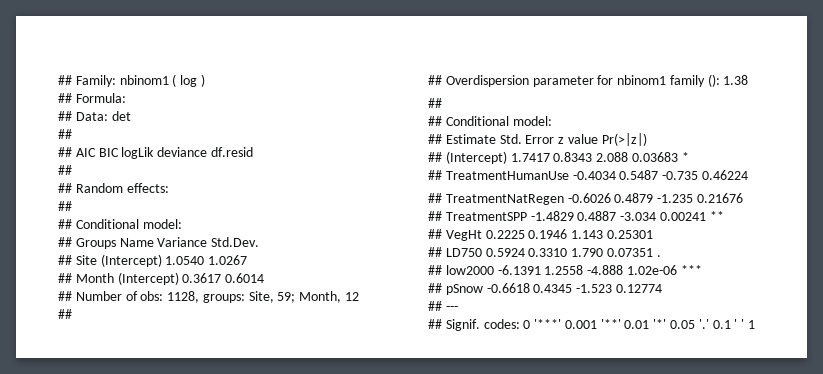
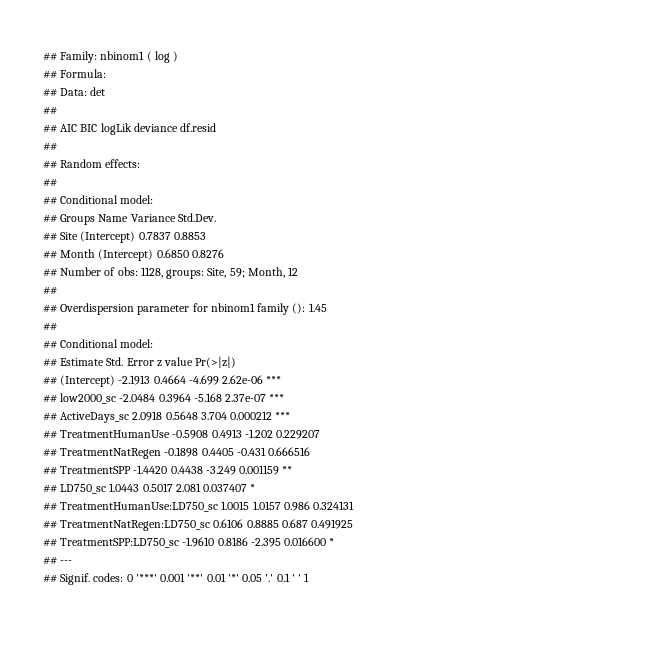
[165,255,248,265] 1.0540 1.0267 -> [138,232,206,240] 0.7837 0.8853
[182,273,265,283] 0.3617 0.6014 -> [156,249,224,258] 0.6850 0.8276
[723,75,749,85] 1.38 -> [308,303,327,312] 1.45
[510,152,689,162] [428,170,748,180] [428,193,743,205] [428,211,724,221] [428,229,653,241] [428,247,661,257] [428,265,702,275] [428,283,662,295] 1.7417 0.8343 2.088 0.03683 * // ## TreatmentHumanUse -0.4034 0.5487 -0.735 0.46224 // ## TreatmentNatRegen -0.6026 0.4879 -1.235 0.21676 // ## TreatmentSPP -1.4829 0.4887 -3.034 0.00241 ** // ## VegHt 0.2225 0.1946 1.143 0.25301 // ## LD750 0.5924 0.3310 1.790 0.07351 . // ## low2000 -6.1391 1.2558 -4.888 1.02e-06 *** // ## pSnow -0.6618 0.4345 -1.523 0.12774 -> [118,375,282,385] [43,393,285,404] [43,411,291,423] [43,429,321,439] [43,447,311,459] [43,465,293,475] [43,483,256,494] [43,501,355,512] [43,519,354,531] [43,537,335,548] -2.1913 0.4664 -4.699 2.62e-06 *** // ## low2000_sc -2.0484 0.3964 -5.168 2.37e-07 *** // ## ActiveDays_sc 2.0918 0.5648 3.704 0.000212 *** // ## TreatmentHumanUse -0.5908 0.4913 -1.202 0.229207 // ## TreatmentNatRegen -0.1898 0.4405 -0.431 0.666516 // ## TreatmentSPP -1.4420 0.4438 -3.249 0.001159 ** // ## LD750_sc 1.0443 0.5017 2.081 0.037407 * // ## TreatmentHumanUse:LD750_sc 1.0015 1.0157 0.986 0.324131 // ## TreatmentNatRegen:LD750_sc 0.6106 0.8885 0.687 0.491925 // ## TreatmentSPP:LD750_sc -1.9610 0.8186 -2.395 0.016600 *

